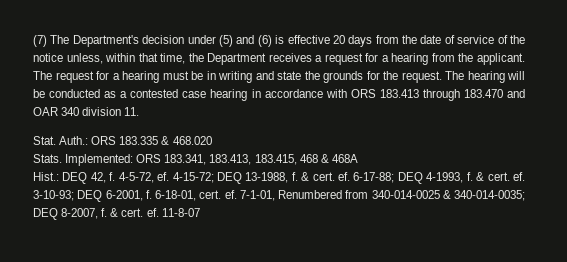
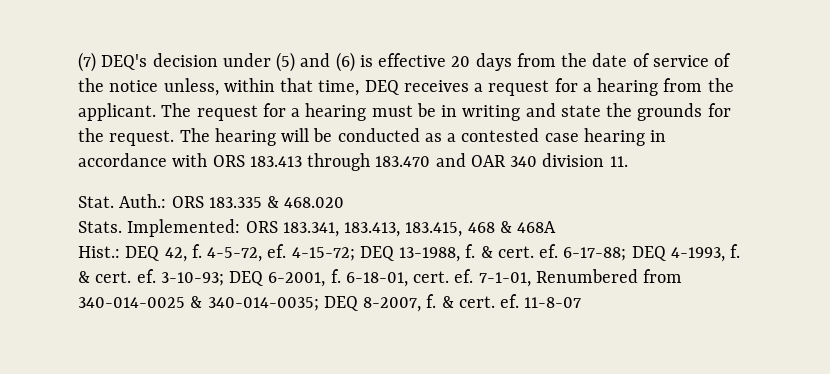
[50,35,139,47] The Department's -> [101,54,148,70] DEQ's
[188,53,267,65] the Department -> [364,80,399,95] DEQ

